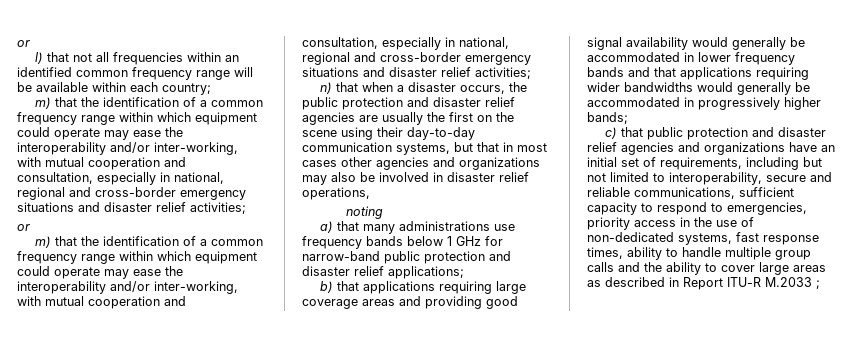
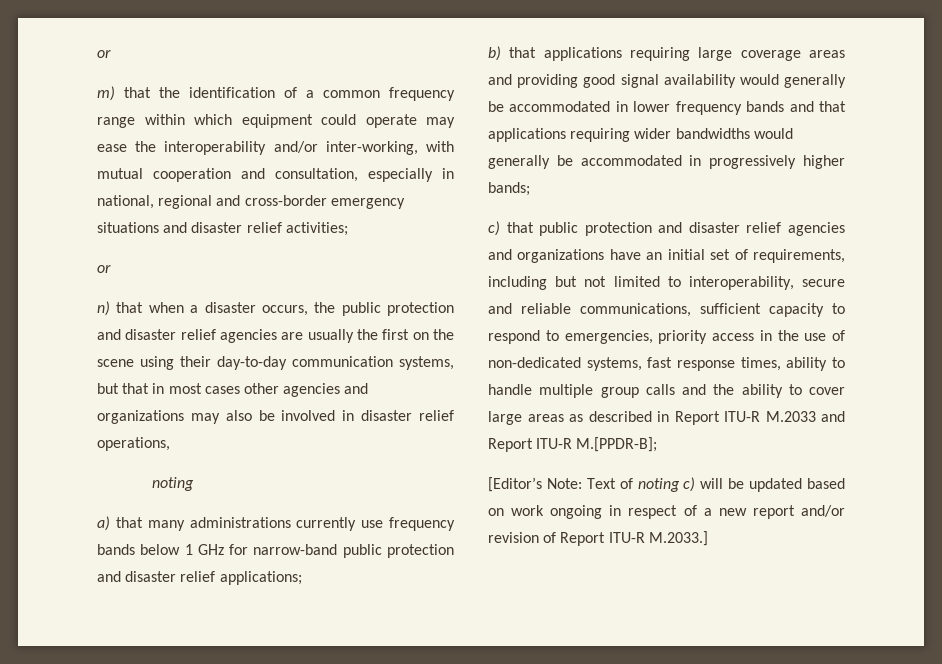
[17,40,30,47] [34,52,239,65] [17,67,253,80] [17,82,211,95] or // l) that not all frequencies within an identified common frequency range will be available within each country; -> [97,50,111,58] or
[34,236,263,248] [17,251,257,264] [17,266,183,279] [17,281,238,294] [17,296,186,309] [302,37,509,50] [302,52,531,65] [302,67,531,79] // m) that the identification of a common frequency range within which equipment could operate may ease the interoperability and/or inter-working, with mutual cooperation and consultation, especially in national, regional and cross-border emergency situations and disaster relief activities; -> (111, 269) none
(490, 226) none -> [296,517,357,531] currently
[816,280,820,289] ; -> [821,411,845,422] [488,437,658,452] [488,477,845,492] [488,505,845,519] [488,531,708,546] and Report ITU-R M.[PPDR-B]; // [Editor’s Note: Text of noting c) will be updated based on work ongoing in respect of a new report and/or revision of Report ITU-R M.2033.]

